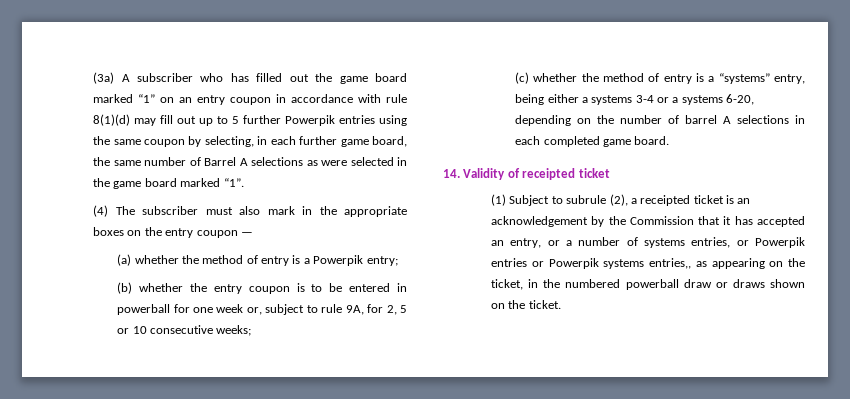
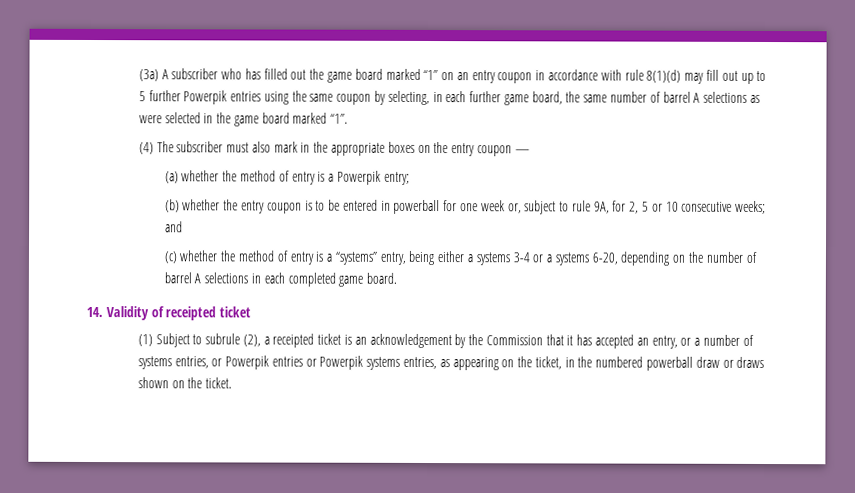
[204,157,237,166] Barrel -> [662,91,691,103] barrel
(252, 330) none -> [164,221,183,233] and
[649,258,692,269] entries,, -> [403,356,438,370] entries,

